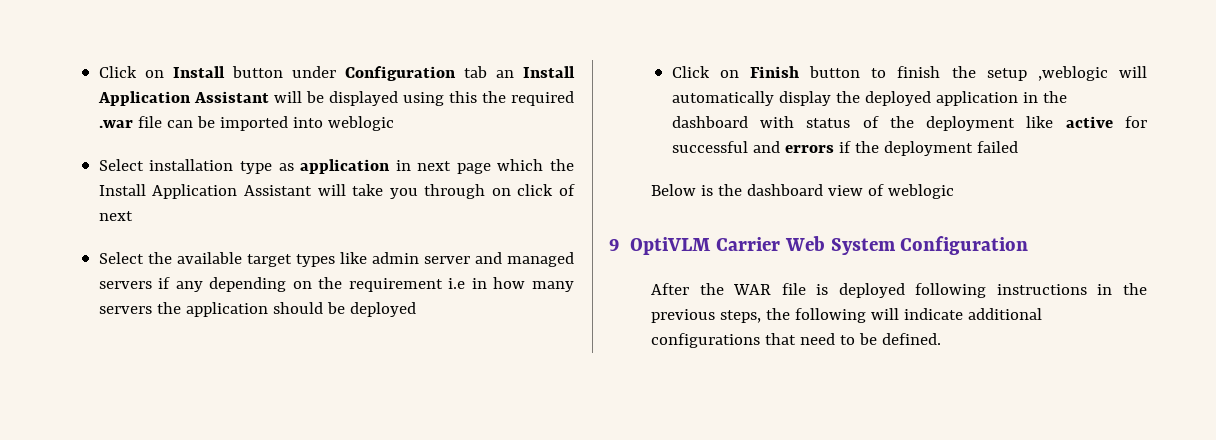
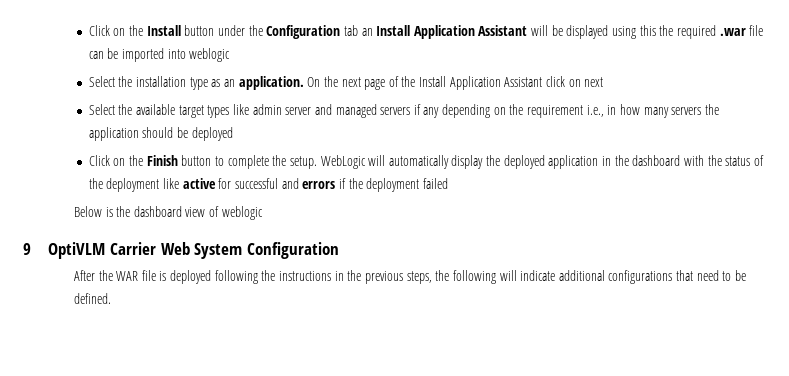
[98,66,164,78] Click on -> [88,25,144,36] Click on the
(336, 72) none -> [248,25,263,36] the
(144, 165) none -> [118,76,133,87] the
[300,159,411,174] application in -> [223,76,338,90] an application. On the
[497,159,544,171] which -> [388,76,399,87] of
[317,184,575,199] will take you through on click of -> [546,76,581,87] click on
[448,278,466,289] i.e -> [586,105,604,117] i.e.,
(739, 74) none -> [129,155,144,166] the
[897,66,1108,81] finish the setup ,weblogic -> [227,155,366,169] complete the setup. WebLogic
(795, 122) none -> [707,155,722,166] the
(987, 290) none -> [261,270,276,281] the

